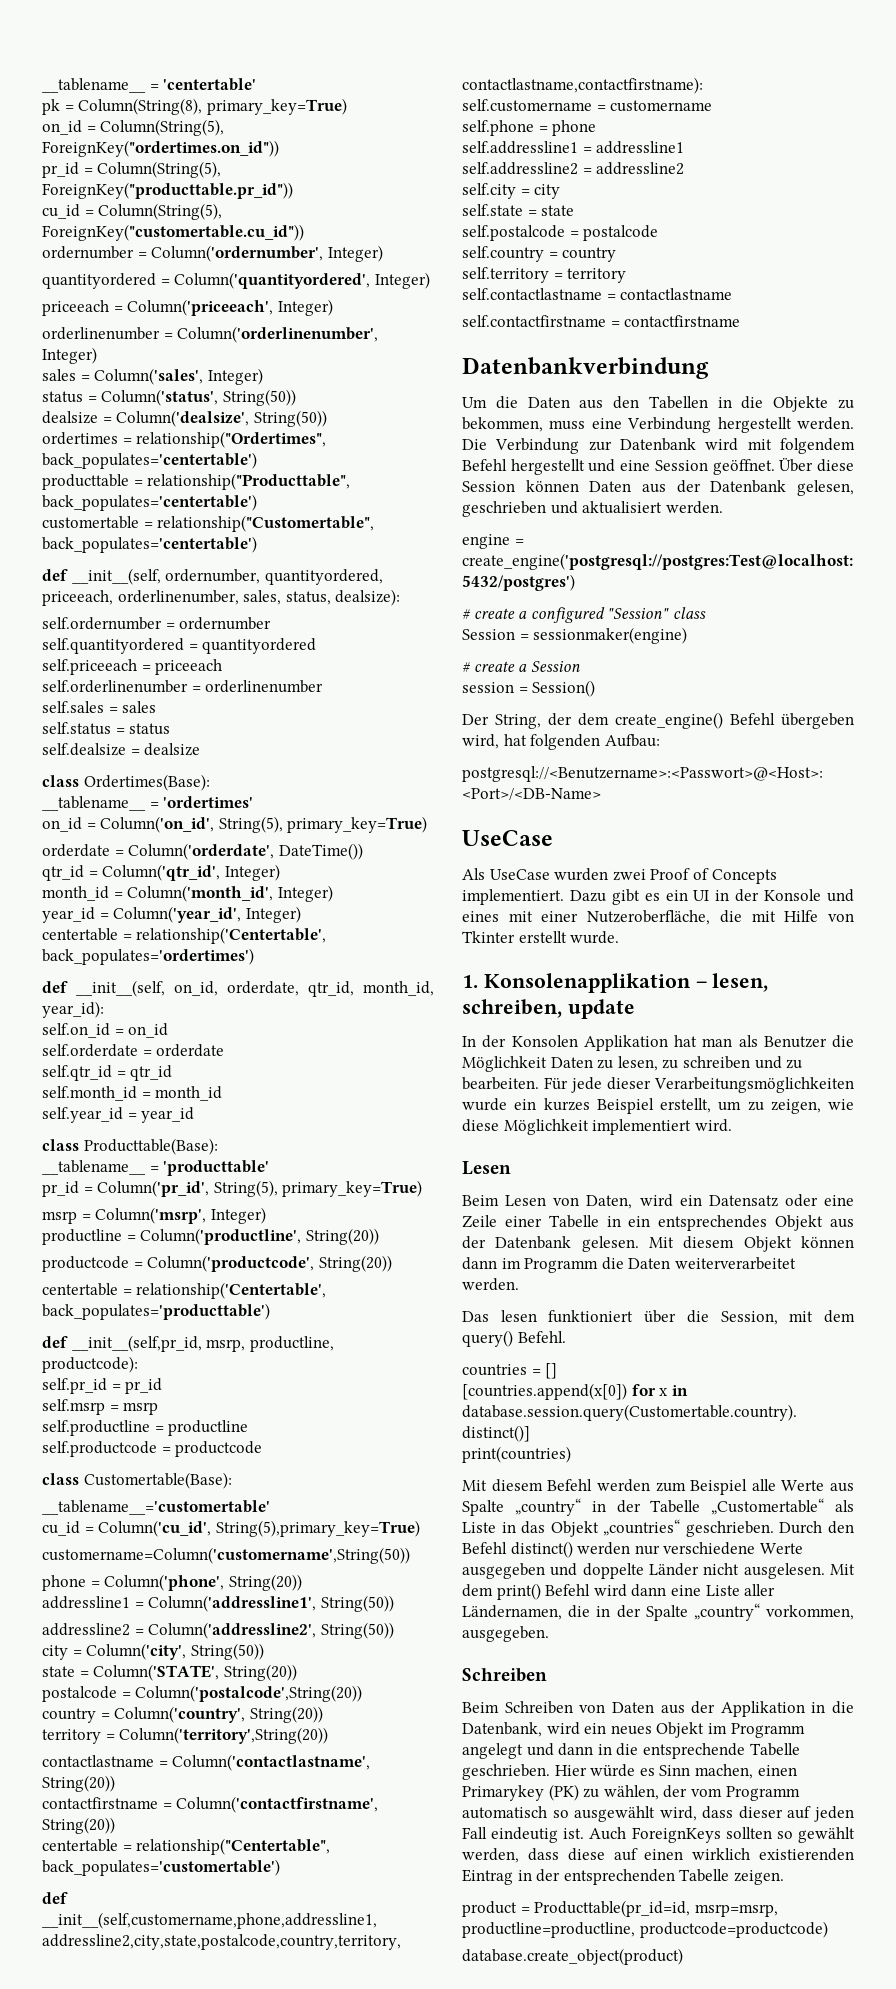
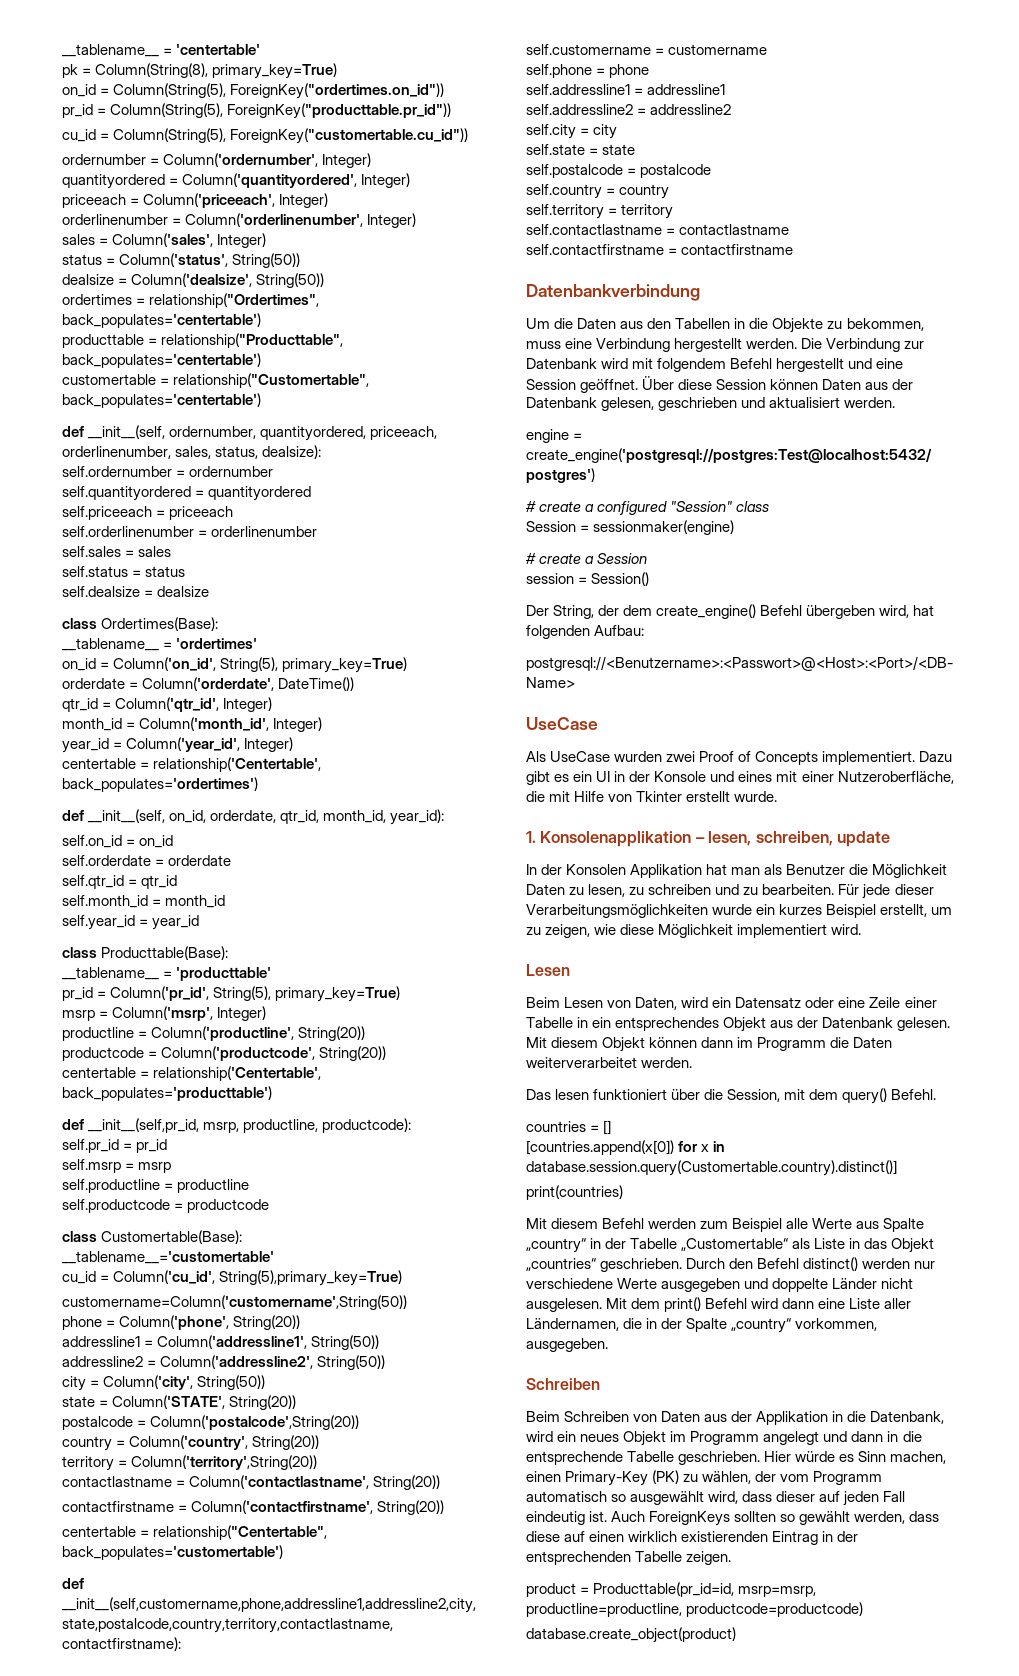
[462,1785,544,1801] Primarykey -> [565,1471,649,1486] Primary-Key

